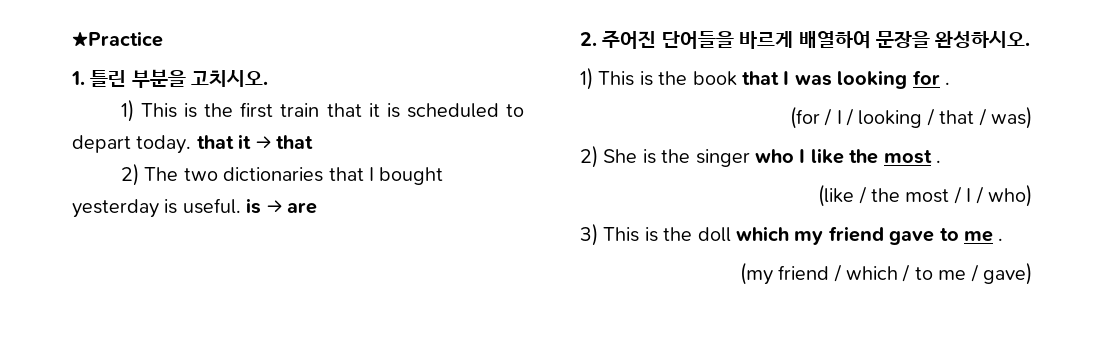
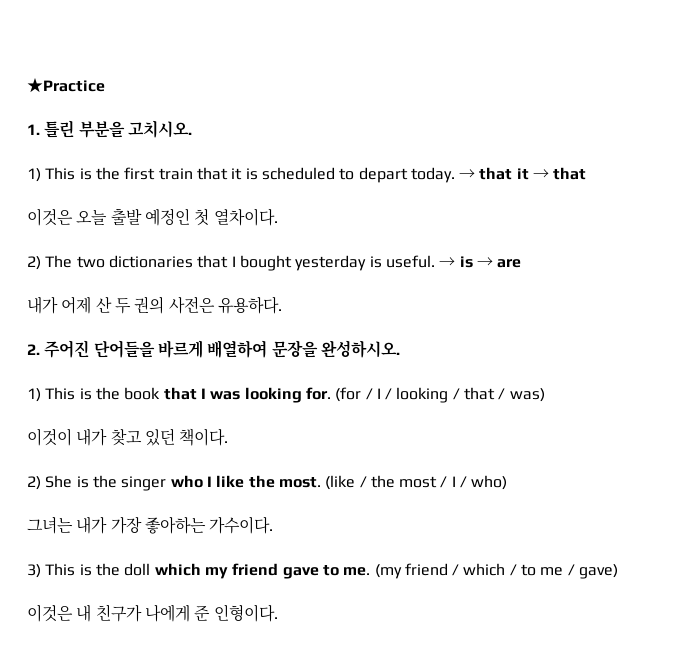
(192, 144) none -> [459,169,476,179] →
(313, 142) none -> [27,208,278,226] // 이것은 오늘 출발 예정인 첫 열차이다.
(241, 206) none -> [439,257,456,267] →
(317, 208) none -> [27,296,282,314] // 내가 어제 산 두 권의 사전은 유용하다.
[912,70,950,85] for . // -> [305,387,331,400] for.
(1032, 117) none -> [27,428,229,446] // 이것이 내가 찾고 있던 책이다.
[883,149,941,164] most . // -> [278,477,321,488] most.
(1032, 195) none -> [27,516,274,534] // 그녀는 내가 가장 좋아하는 가수이다.
[964,231,1004,242] me . // -> [343,567,371,576] me.
(1032, 273) none -> [27,604,278,622] // 이것은 내 친구가 나에게 준 인형이다.

